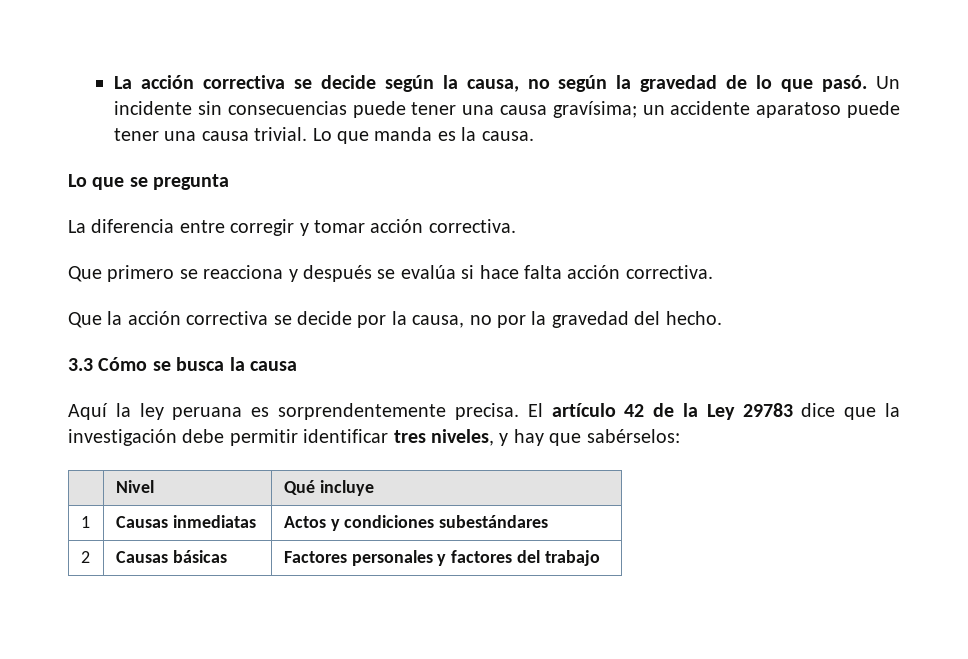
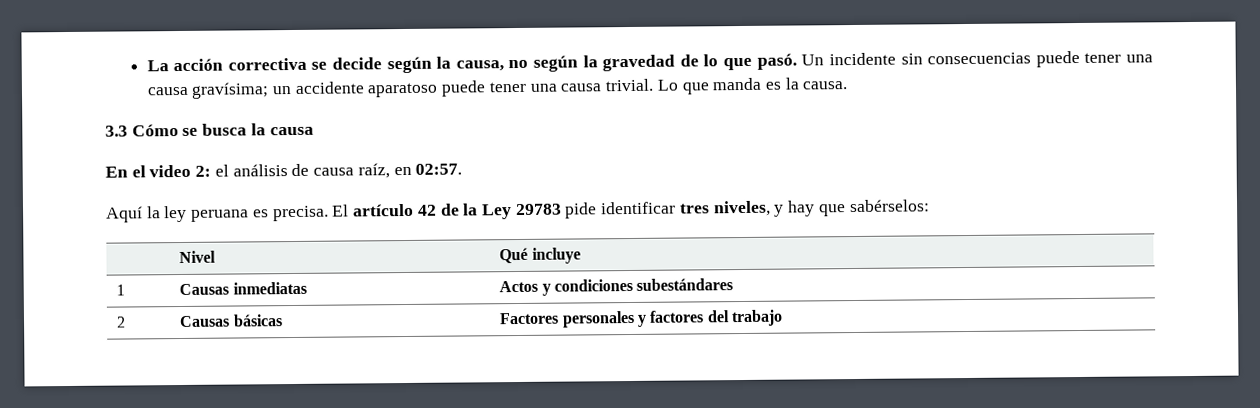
[68,174,230,190] [68,219,516,236] [68,265,713,282] [68,311,722,328] // Lo que se pregunta // La diferencia entre corregir y tomar acción correctiva. // Que primero se reacciona y después se evalúa si hace falta acción correctiva. // Que la acción correctiva se decide por la causa, no por la gravedad del hecho. -> (848, 85) none
(297, 366) none -> [105,163,463,179] // En el video 2: el análisis de causa raíz, en 02:57.
[278,403,447,420] sorprendentemente -> (269, 213) none
[801,403,900,420] [68,429,298,446] dice que la investigación debe permitir -> [564,202,598,219] pide

